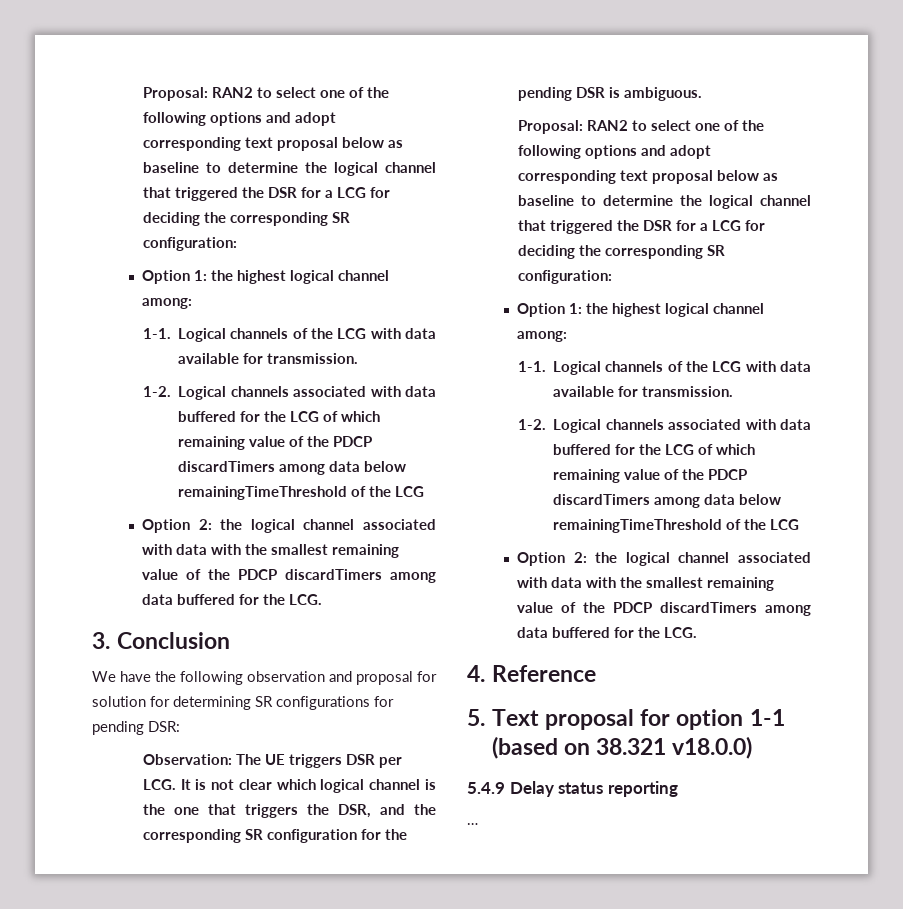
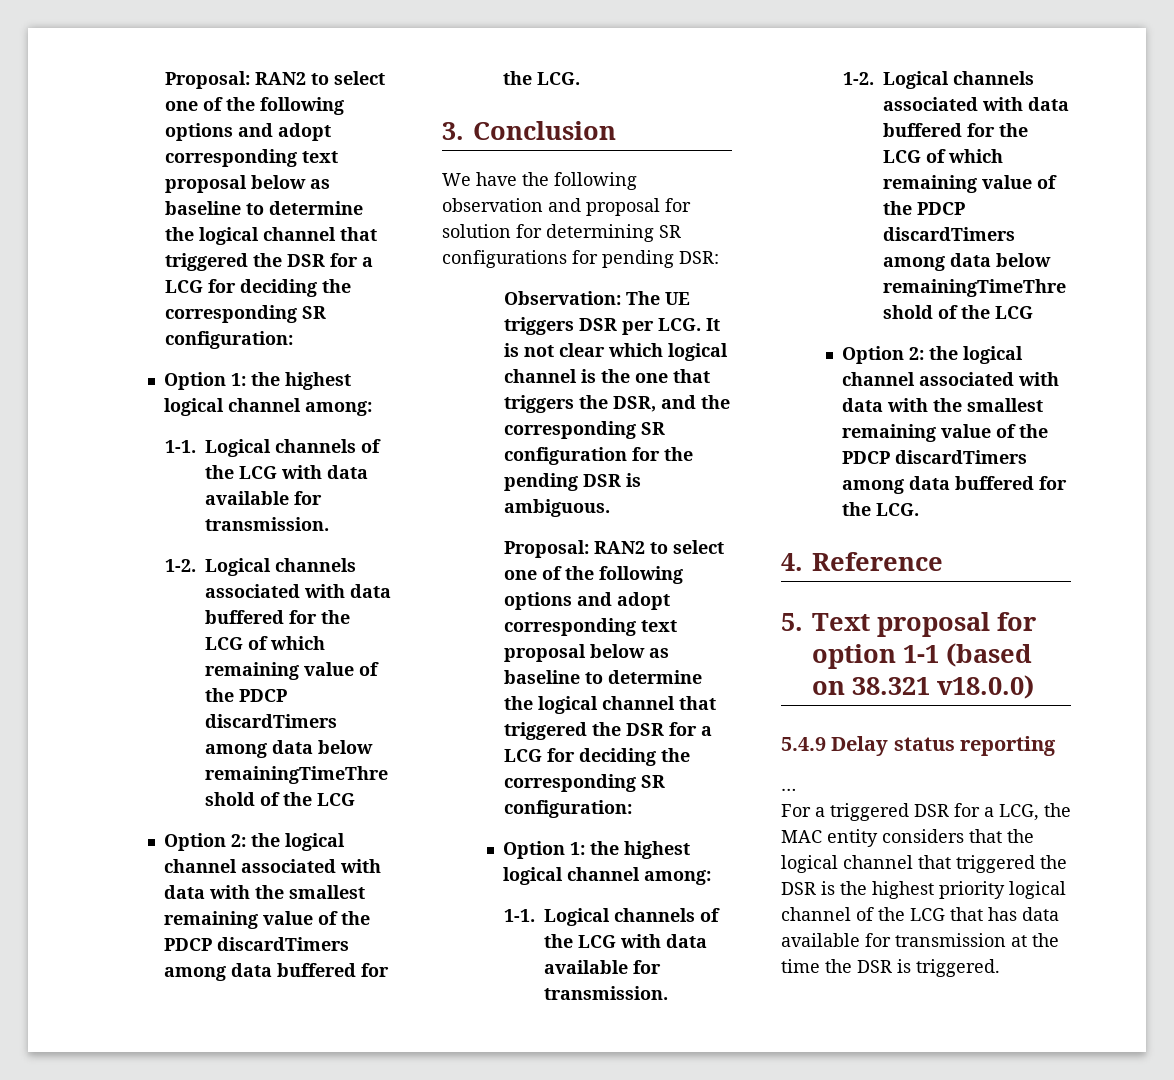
(478, 824) none -> [781,803,1071,821] [781,829,1034,847] [781,855,1067,873] [781,881,1066,899] [781,907,1059,921] [781,933,1059,947] [781,959,1000,977] // For a triggered DSR for a LCG, the MAC entity considers that the logical channel that triggered the DSR is the highest priority logical channel of the LCG that has data available for transmission at the time the DSR is triggered.

